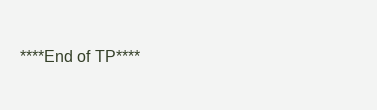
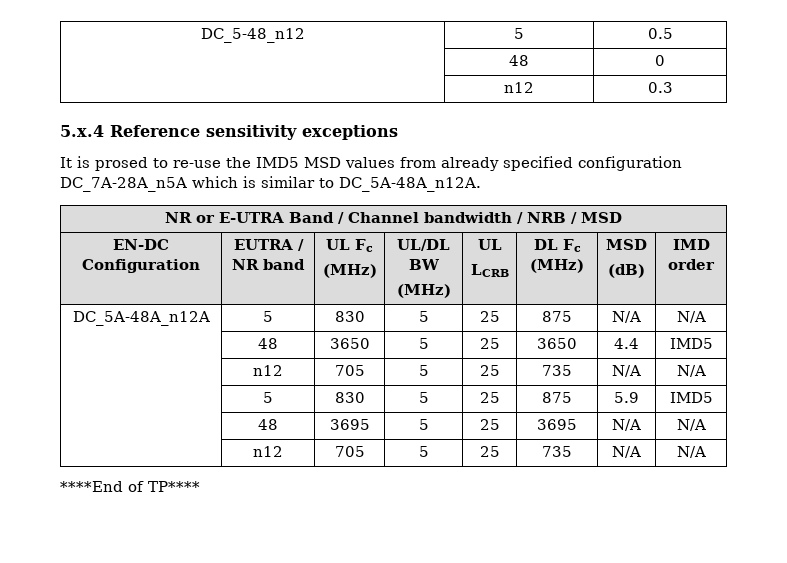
(20, 56) none -> [200,28,305,43] [514,28,524,39] [647,28,673,39] [509,55,529,66] [655,55,666,66] [504,82,534,93] [647,82,673,93] [60,125,398,140] [60,156,682,171] [60,176,481,192] [165,212,623,224] [113,239,169,250] [82,259,200,273] [233,239,304,251] [232,259,305,270] [326,239,373,252] [322,264,377,278] [397,239,450,251] [408,259,440,270] [396,284,451,298] [477,239,502,250] [470,264,509,277] [533,239,581,252] [530,259,584,273] [606,239,648,250] [608,264,646,278] [672,239,710,250] [668,259,716,270] [72,311,210,326] [263,311,273,322] [334,311,365,322] [418,311,429,322] [479,311,500,322] [542,311,572,322] [612,311,642,323] [676,311,706,323] [258,338,278,349] [329,338,370,349] [418,338,429,349] [479,338,500,349] [537,338,577,349] [614,338,640,349] [669,338,713,349] [253,365,283,376] [334,365,365,376] [418,365,429,376] [479,365,500,376] [542,365,572,376] [612,365,642,377] [676,365,706,377] [263,392,273,403] [334,392,365,403] [418,392,429,403] [479,392,500,403] [542,392,572,403] [614,392,640,403] [669,392,713,403] [258,419,278,430] [329,419,370,430] [418,419,429,430] [479,419,500,430] [537,419,577,430] [612,419,642,431] [676,419,706,431] [253,446,283,457] [334,446,365,457] [418,446,429,457] [479,446,500,457] [542,446,572,457] [612,446,642,458] [676,446,706,458] DC_5-48_n12 | 5 | 0.5 // | 48 | 0 // | n12 | 0.3 // 5.x.4 Reference sensitivity exceptions // It is prosed to re-use the IMD5 MSD values from already specified configuration DC_7A-28A_n5A which is similar to DC_5A-48A_n12A. // NR or E-UTRA Band / Channel bandwidth / NRB / MSD // EN-DC Configuration | EUTRA / NR band | UL Fc // (MHz) | UL/DL BW // (MHz) | UL // LCRB | DL Fc (MHz) | MSD // (dB) | IMD order // DC_5A-48A_n12A | 5 | 830 | 5 | 25 | 875 | N/A | N/A // | 48 | 3650 | 5 | 25 | 3650 | 4.4 | IMD5 // | n12 | 705 | 5 | 25 | 735 | N/A | N/A // | 5 | 830 | 5 | 25 | 875 | 5.9 | IMD5 // | 48 | 3695 | 5 | 25 | 3695 | N/A | N/A // | n12 | 705 | 5 | 25 | 735 | N/A | N/A //

